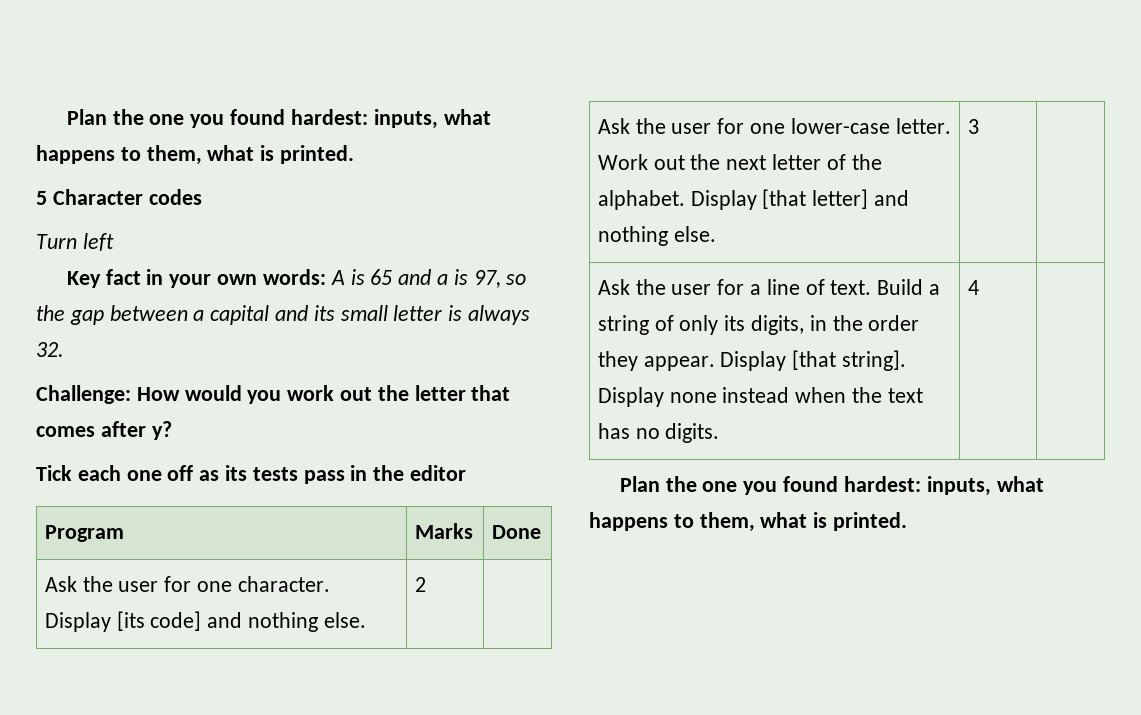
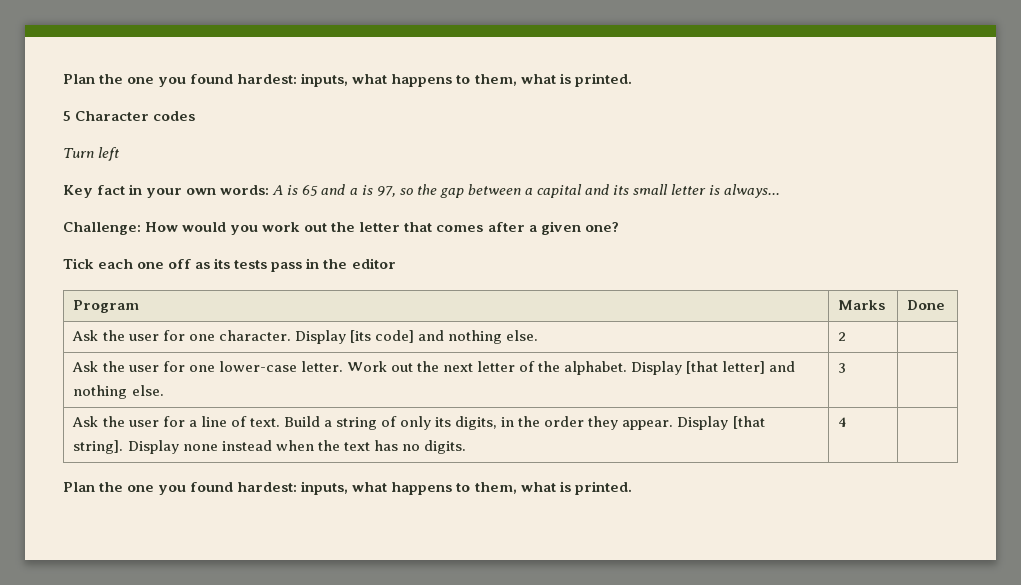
[468,305,531,325] [36,342,64,357] always 32. -> [724,184,781,198] always...
[151,421,172,440] y? -> [528,221,619,235] a given one?

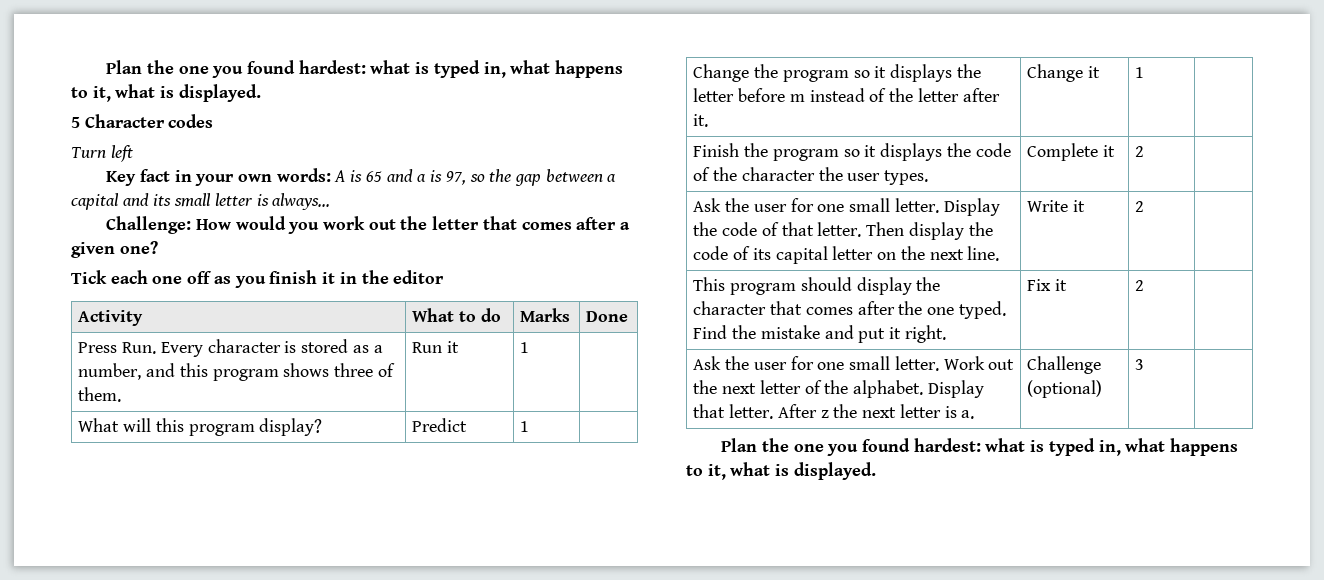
[63,73,632,87] Plan the one you found hardest: inputs, what happens to them, what is printed. -> [106,60,624,78] [71,84,261,102] Plan the one you found hardest: what is typed in, what happens to it, what is displayed.
[214,258,303,272] its tests pass -> [234,270,336,288] you finish it
[73,300,140,313] [838,300,886,310] [907,300,946,310] [72,330,539,344] [838,332,847,341] [72,361,297,372] Program | Marks | Done // Ask the user for one character. Display [its code] and nothing else. | 2 | // Ask the user for one lower-case -> [78,310,144,326] [412,308,502,322] [520,308,571,322] [586,311,629,322] [78,339,383,357] [78,363,395,381] [78,387,122,402] [412,341,460,353] [520,342,530,353] [78,418,323,436] [412,418,468,432] [520,421,530,432] [693,64,981,82] [693,88,1000,102] [693,114,709,127] [1027,64,1101,82] [1135,67,1145,78] [693,143,1011,161] [693,167,929,185] [1027,143,1116,161] [1135,146,1145,157] [693,198,1000,216] [693,222,993,240] [693,246,1000,264] [1027,200,1086,212] [1135,201,1145,212] [693,277,941,295] [693,301,1006,319] [693,325,946,343] [1027,279,1068,291] [1135,280,1145,291] [693,356,891,370] Activity | What to do | Marks | Done // Press Run. Every character is stored as a number, and this program shows three of them. | Run it | 1 | // What will this program display? | Predict | 1 | // Change the program so it displays the letter before m instead of the letter after it. | Change it | 1 | // Finish the program so it displays the code of the character the user types. | Complete it | 2 | // Ask the user for one small letter. Display the code of that letter. Then display the code of its capital letter on the next line. | Write it | 2 | // This program should display the character that comes after the one typed. Find the mistake and put it right. | Fix it | 2 | // Ask the user for one small
[686,361,796,374] [73,385,164,399] [838,363,847,373] [72,416,765,430] [73,440,466,454] [838,417,848,427] [63,481,632,495] [that letter] and nothing else. | 3 | // Ask the user for a line of text. Build a string of only its digits, in the order they appear. Display [that string]. Display none instead when the text has no digits. | 4 | // Plan the one you found hardest: inputs, what happens to them, what is printed. -> [693,404,975,419] [1027,356,1102,374] [1027,380,1103,398] [1135,359,1145,370] [721,438,1239,456] [686,462,876,480] that letter. After z the next letter is a. | Challenge (optional) | 3 | // Plan the one you found hardest: what is typed in, what happens to it, what is displayed.

